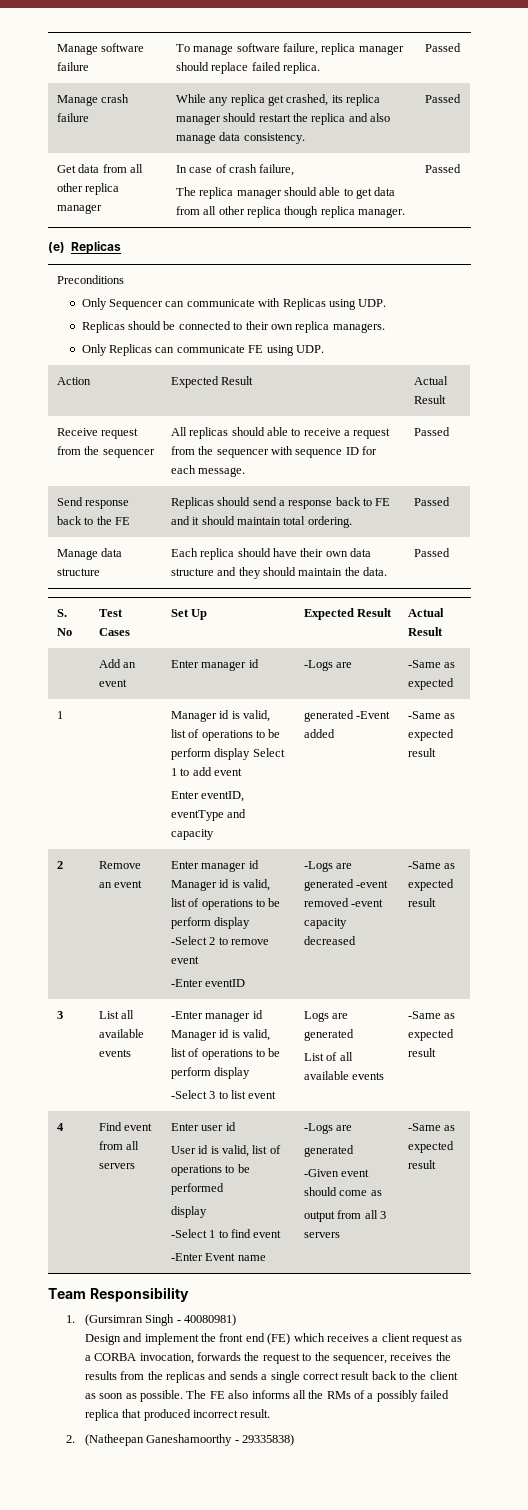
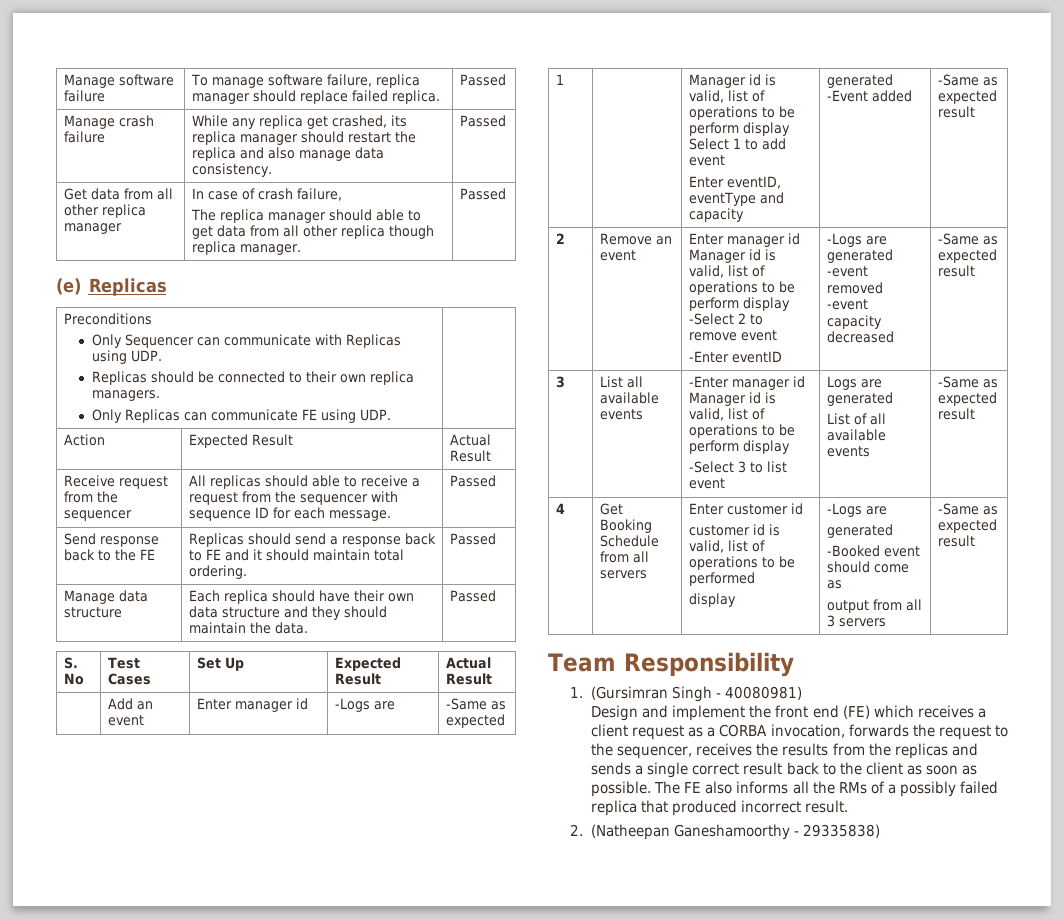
[98,1122,153,1131] Find event -> [599,503,623,515] [599,519,652,533] [599,535,659,547] Get Booking Schedule
[201,1125,224,1131] user -> [726,504,788,515] customer
[170,1146,196,1154] User -> [688,525,750,536] customer
[170,1229,282,1238] [170,1253,266,1261] // -Select 1 to find event // -Enter Event name -> (736, 600) none
[303,1169,339,1177] -Given -> [826,545,880,557] -Booked

